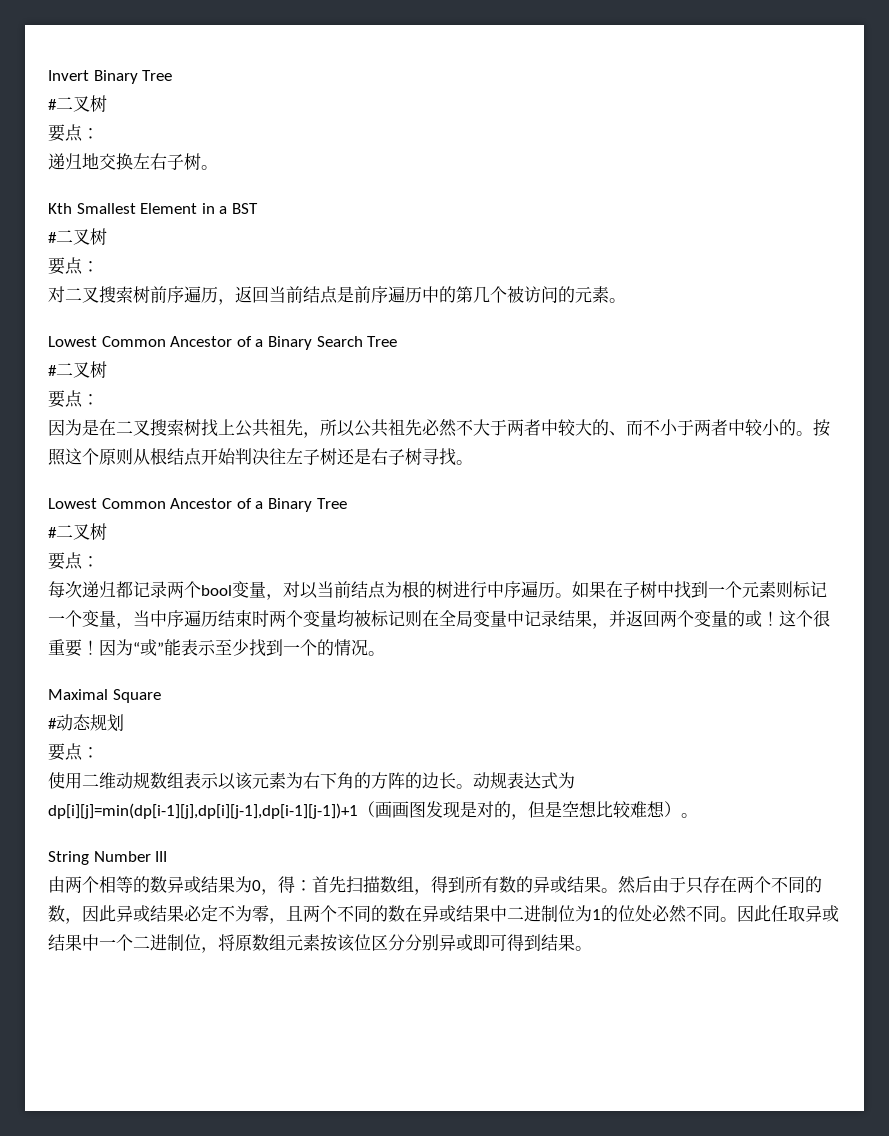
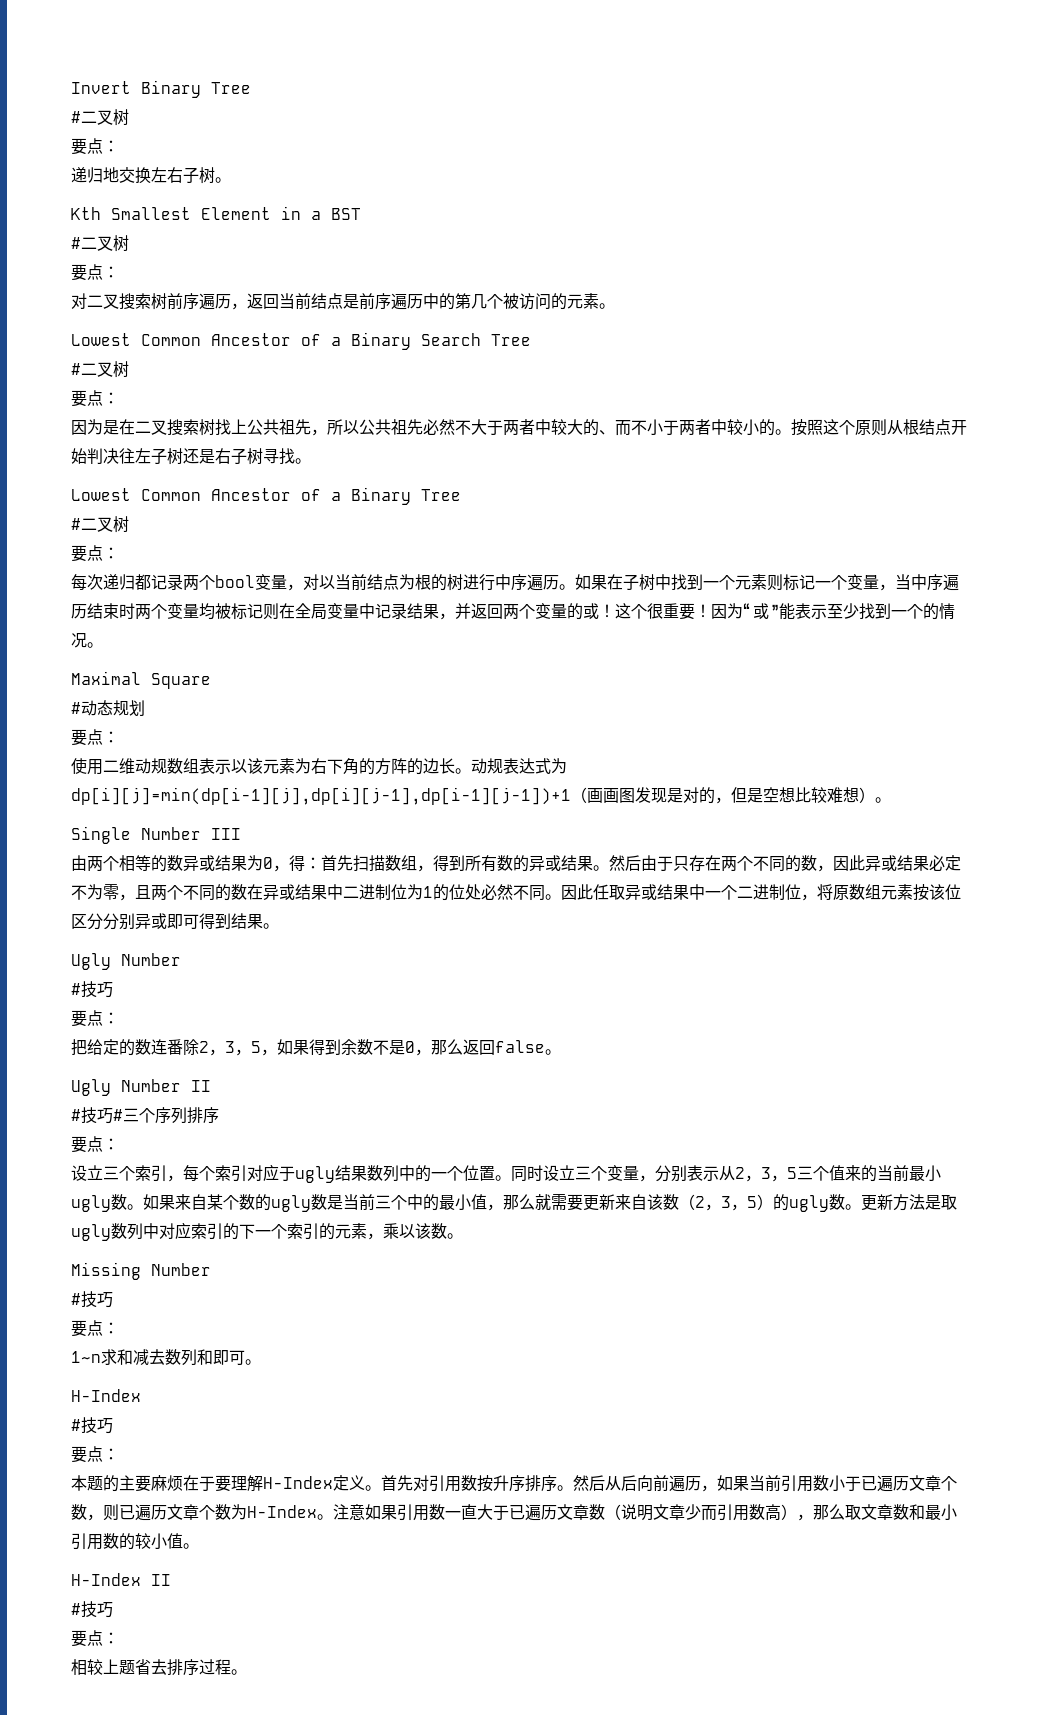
[48,851,89,865] String -> [71,826,131,844] Single
(592, 948) none -> [71,953,181,970] [71,981,113,998] [71,1010,119,1027] [71,1039,561,1056] [71,1079,211,1096] [71,1107,219,1124] [71,1136,119,1153] [71,1164,941,1183] [71,1194,957,1212] [71,1222,463,1241] [71,1262,211,1280] [71,1291,113,1308] [71,1320,119,1337] [71,1349,261,1366] [71,1389,141,1402] [71,1417,113,1434] [71,1446,119,1463] [71,1475,957,1492] [71,1504,957,1521] [71,1533,199,1550] [71,1573,171,1586] [71,1601,113,1618] [71,1630,119,1647] [71,1659,247,1676] // Ugly Number // #技巧 // 要点： // 把给定的数连番除2，3，5，如果得到余数不是0，那么返回false。 // Ugly Number II // #技巧#三个序列排序 // 要点： // 设立三个索引，每个索引对应于ugly结果数列中的一个位置。同时设立三个变量，分别表示从2，3，5三个值来的当前最小ugly数。如果来自某个数的ugly数是当前三个中的最小值，那么就需要更新来自该数（2，3，5）的ugly数。更新方法是取ugly数列中对应索引的下一个索引的元素，乘以该数。 // Missing Number // #技巧 // 要点： // 1~n求和减去数列和即可。 // H-Index // #技巧 // 要点： // 本题的主要麻烦在于要理解H-Index定义。首先对引用数按升序排序。然后从后向前遍历，如果当前引用数小于已遍历文章个数，则已遍历文章个数为H-Index。注意如果引用数一直大于已遍历文章数（说明文章少而引用数高），那么取文章数和最小引用数的较小值。 // H-Index II // #技巧 // 要点： // 相较上题省去排序过程。

